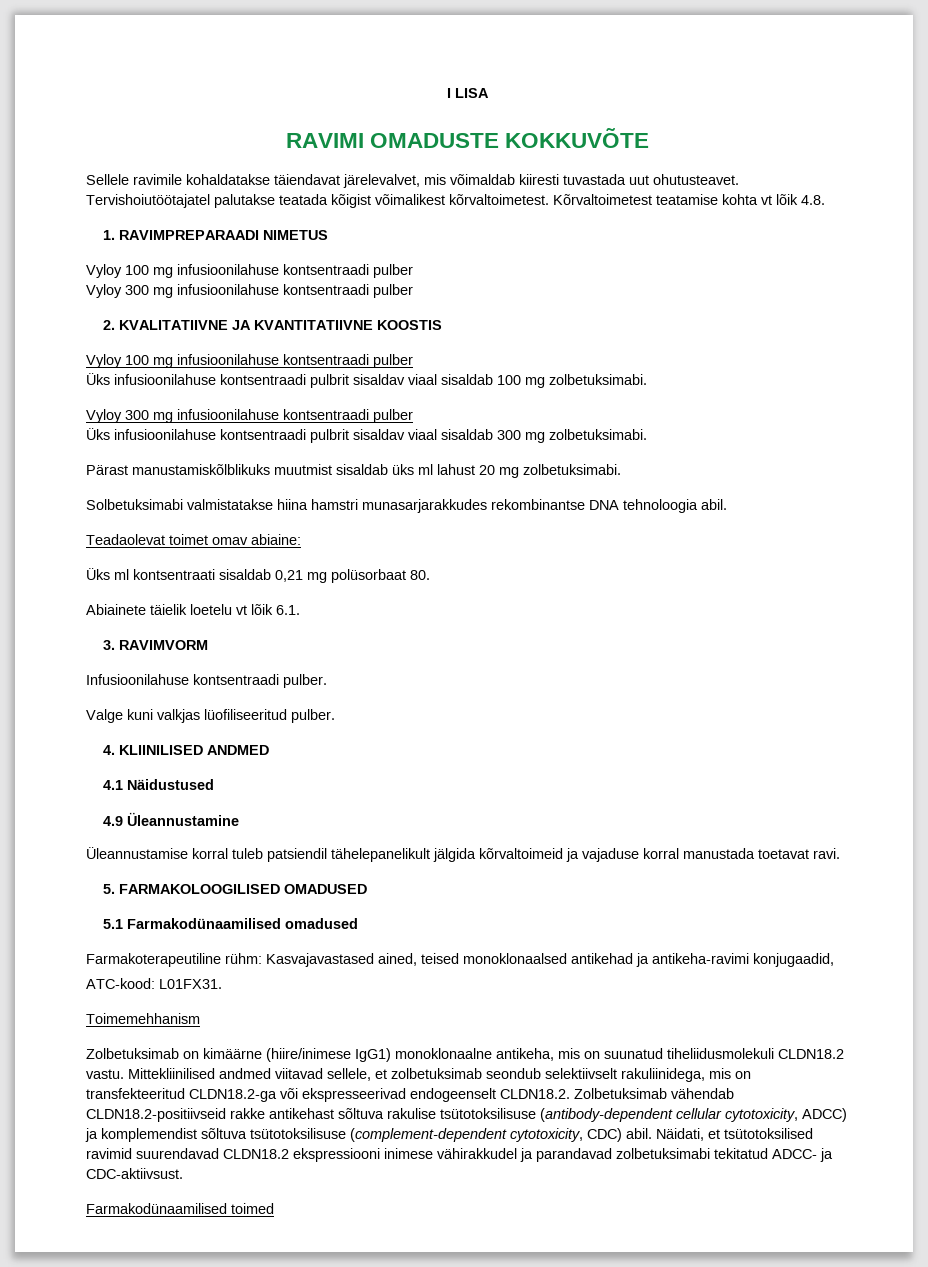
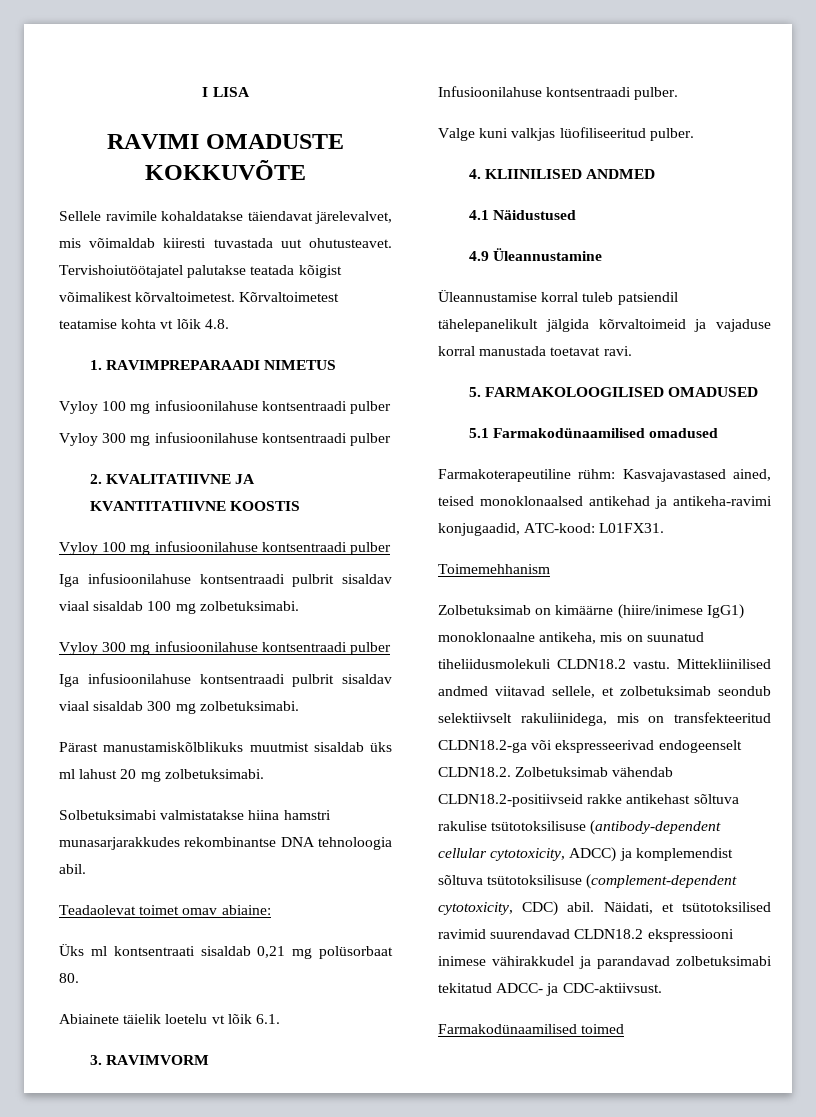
[86,373,110,385] Üks -> [59,574,79,587] Iga
[86,428,110,440] Üks -> [59,674,79,687] Iga
(834, 960) // -> (520, 529) none

